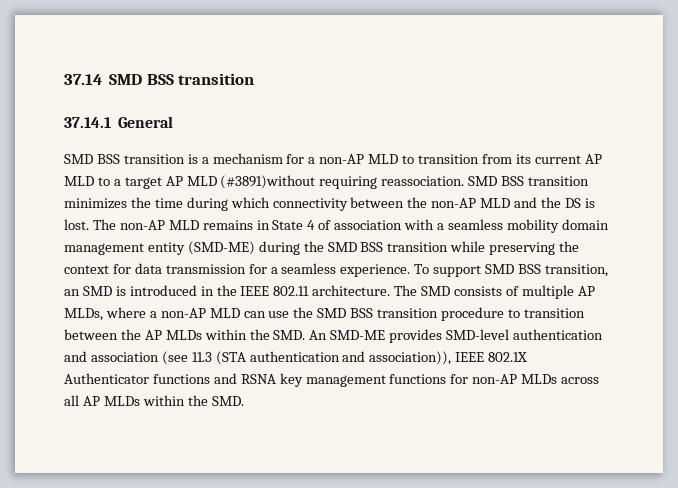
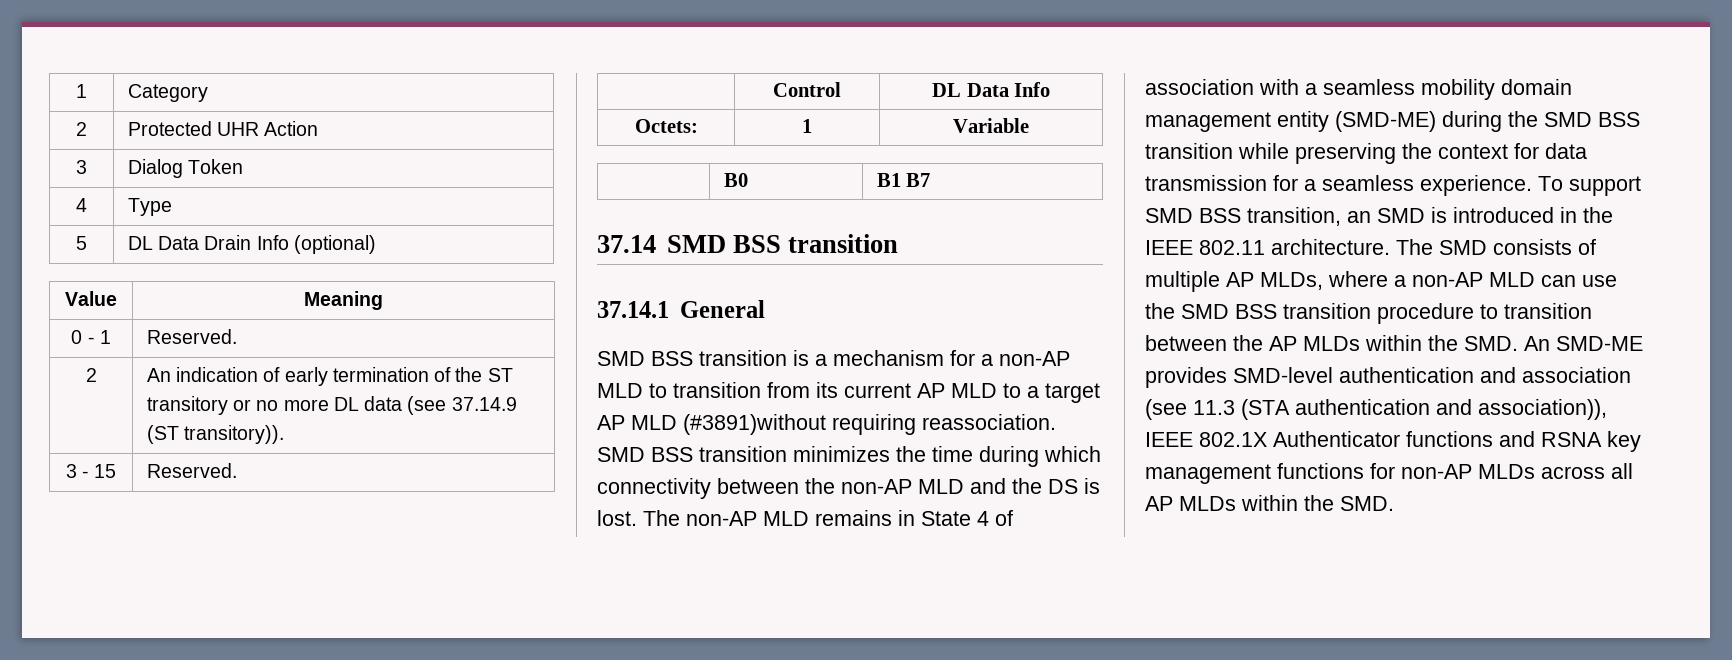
(64, 79) none -> [76,84,87,98] [127,84,208,102] [76,122,87,136] [127,121,319,136] [76,160,87,174] [127,159,244,178] [76,198,87,212] [127,198,172,216] [76,236,87,250] [127,235,376,254] [65,291,117,306] [304,291,383,310] [71,330,111,344] [146,329,237,344] [85,368,97,382] [146,367,513,386] [146,396,517,415] [146,425,285,444] [65,464,117,478] [146,463,237,478] [773,82,841,97] [931,82,1051,97] [634,119,698,133] [802,119,812,133] [953,118,1029,133] [723,173,748,187] [876,173,931,187] 1 | Category // 2 | Protected UHR Action // 3 | Dialog Token // 4 | Type // 5 | DL Data Drain Info (optional) // Value | Meaning // 0 - 1 | Reserved. // 2 | An indication of early termination of the ST transitory or no more DL data (see 37.14.9 (ST transitory)). // 3 - 15 | Reserved. // | Control | DL Data Info // Octets: | 1 | Variable // | B0 | B1 B7 //

